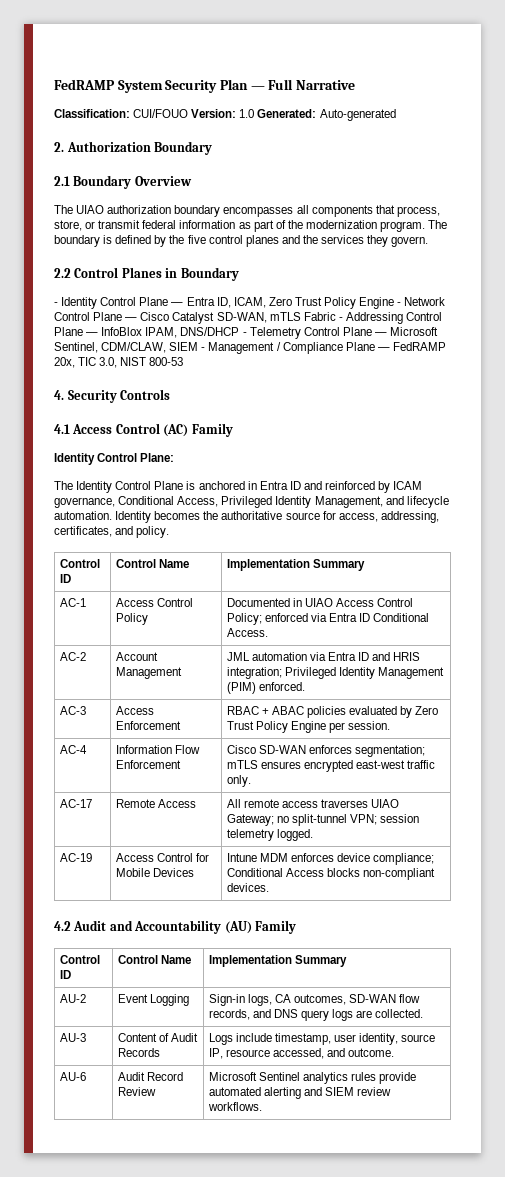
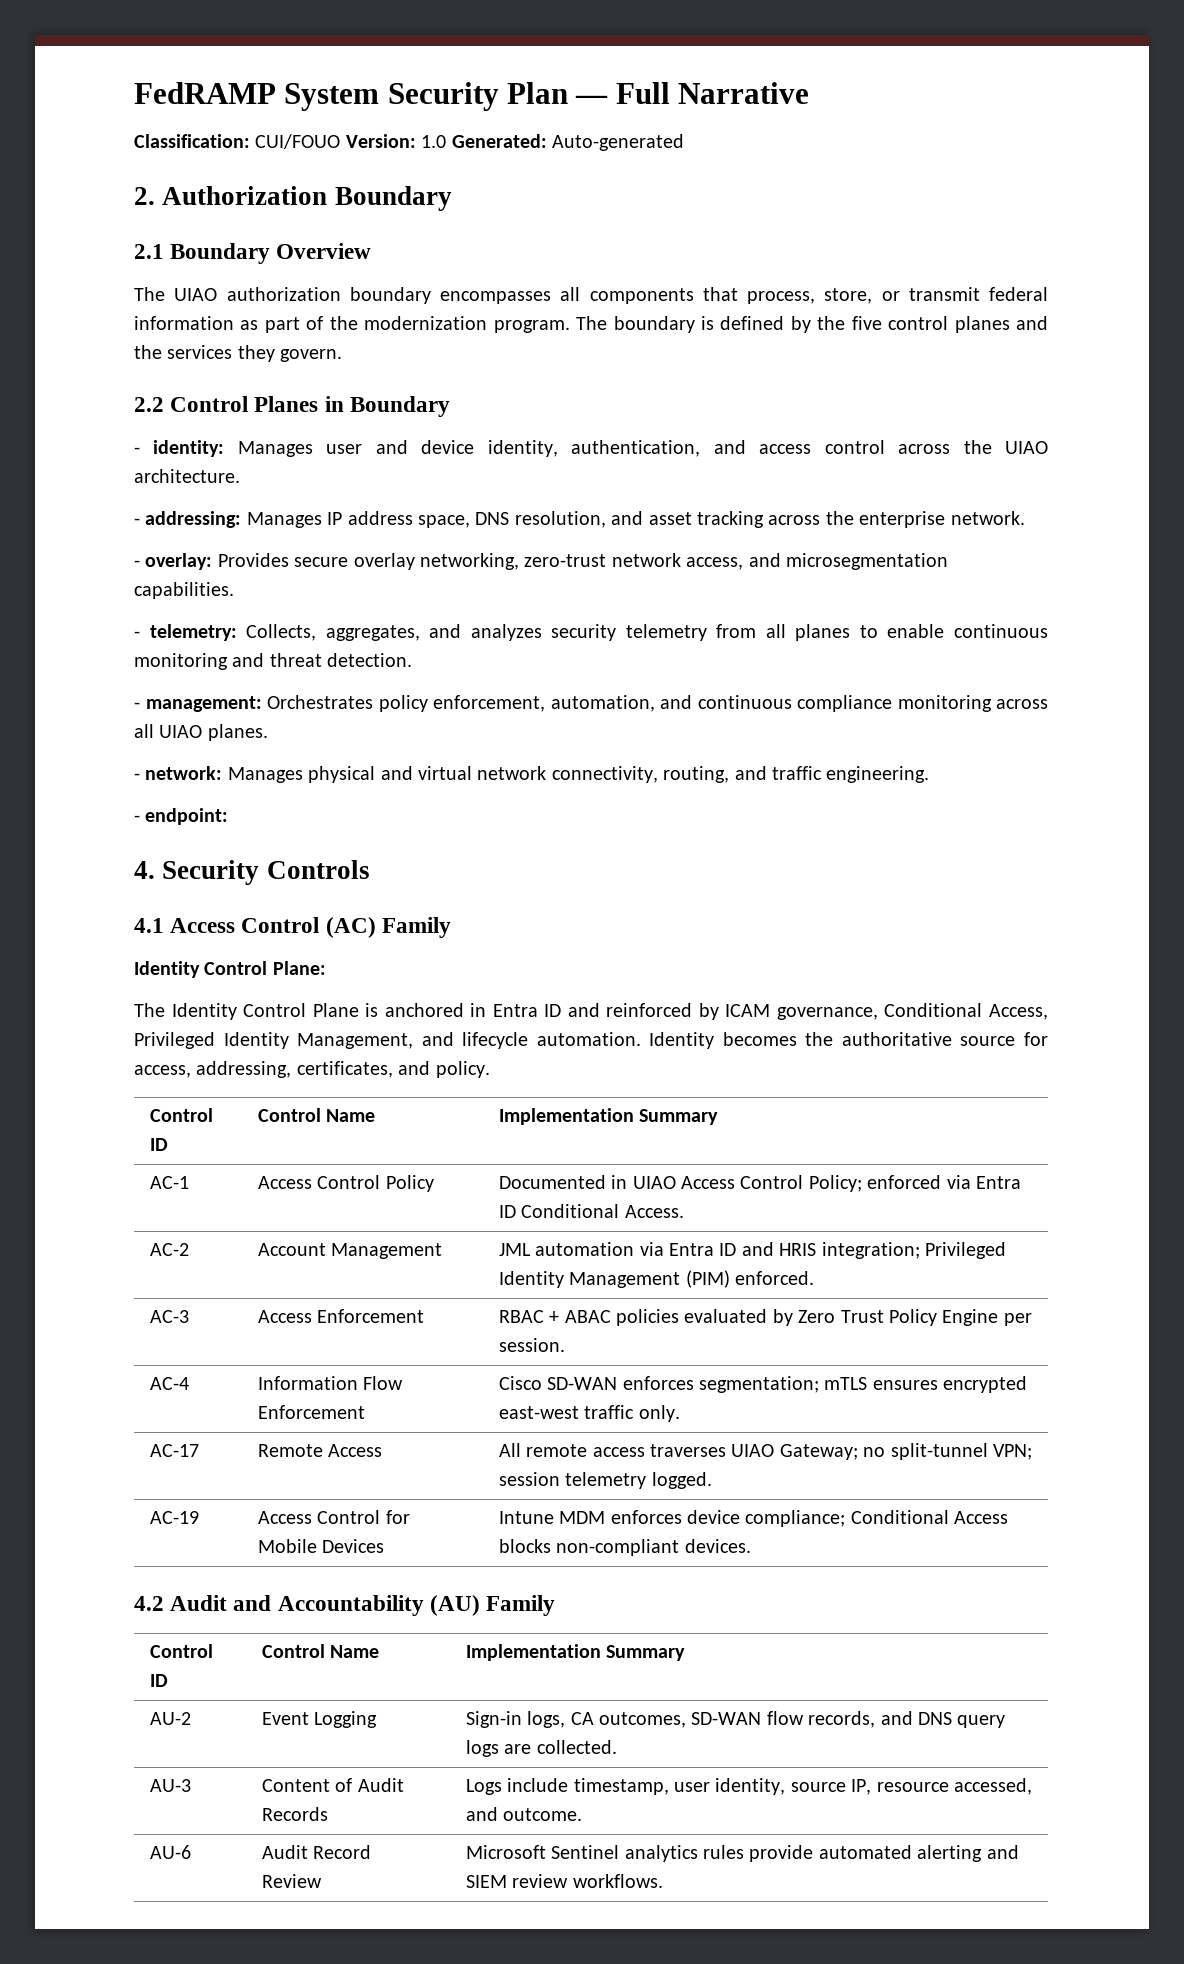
[61,297,446,309] [54,312,443,324] [54,327,439,339] [54,342,446,354] [54,357,184,368] Identity Control Plane — Entra ID, ICAM, Zero Trust Policy Engine - Network Control Plane — Cisco Catalyst SD-WAN, mTLS Fabric - Addressing Control Plane — InfoBlox IPAM, DNS/DHCP - Telemetry Control Plane — Microsoft Sentinel, CDM/CLAW, SIEM - Management / Compliance Plane — FedRAMP 20x, TIC 3.0, NIST 800-53 -> [153,440,1048,457] [134,469,240,483] [134,511,1025,528] [134,553,948,570] [134,582,234,599] [134,624,1048,641] [134,653,413,670] [134,695,1048,712] [134,724,268,741] [134,766,930,783] [134,808,229,825] identity: Manages user and device identity, authentication, and access control across the UIAO architecture. // - addressing: Manages IP address space, DNS resolution, and asset tracking across the enterprise network. // - overlay: Provides secure overlay networking, zero-trust network access, and microsegmentation capabilities. // - telemetry: Collects, aggregates, and analyzes security telemetry from all planes to enable continuous monitoring and threat detection. // - management: Orchestrates policy enforcement, automation, and continuous compliance monitoring across all UIAO planes. // - network: Manages physical and virtual network connectivity, routing, and traffic engineering. // - endpoint:

